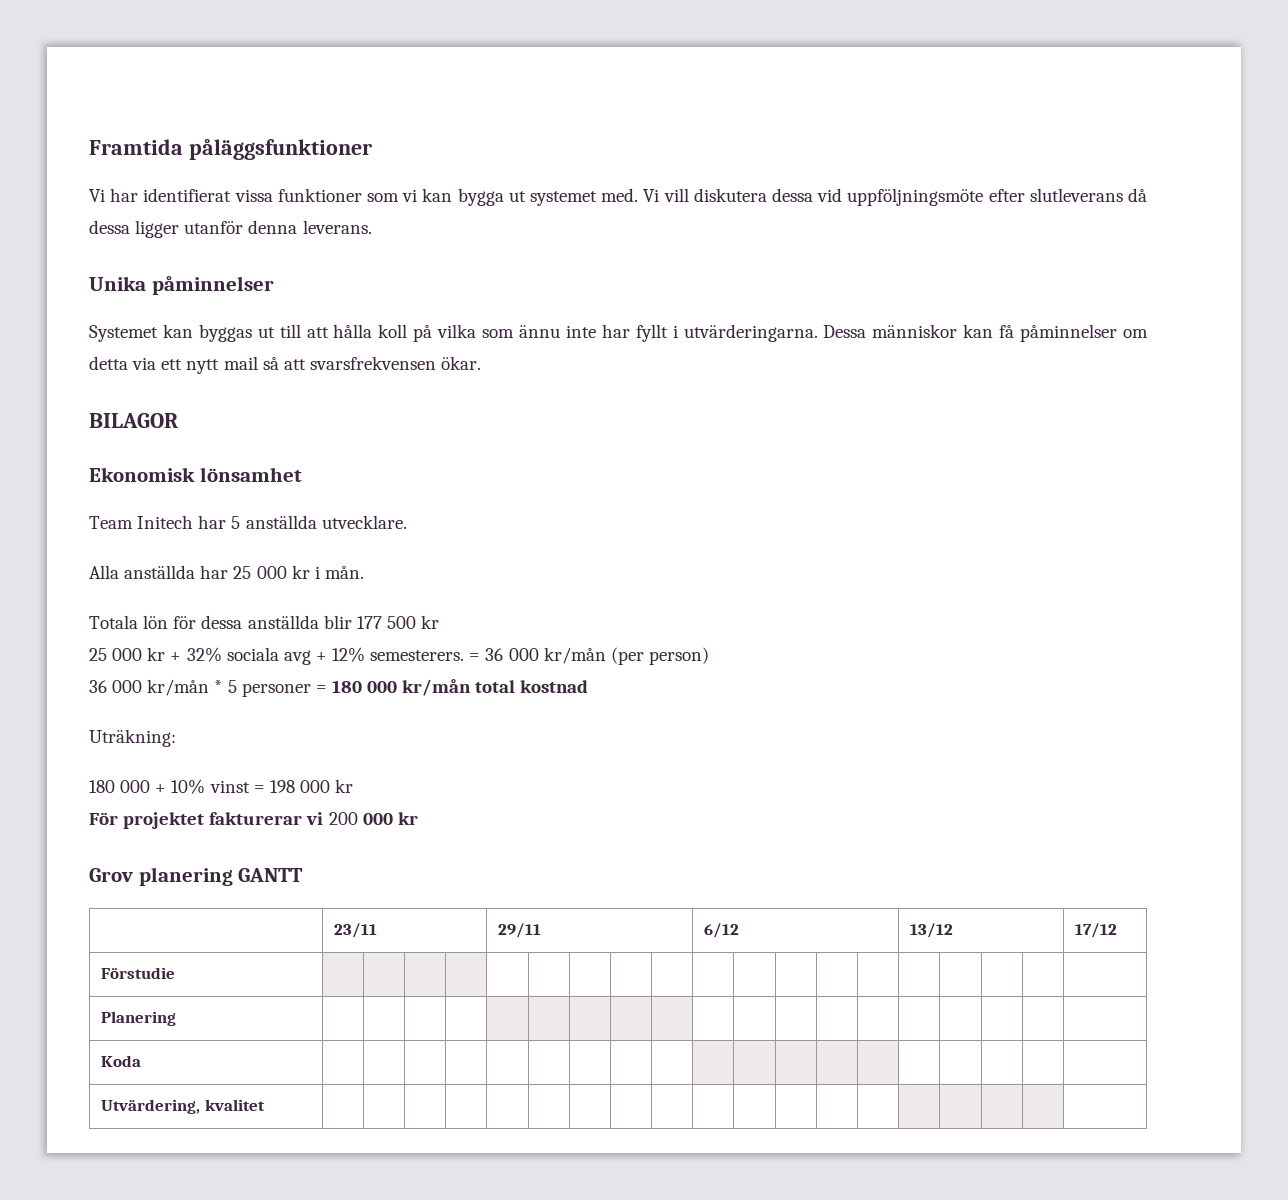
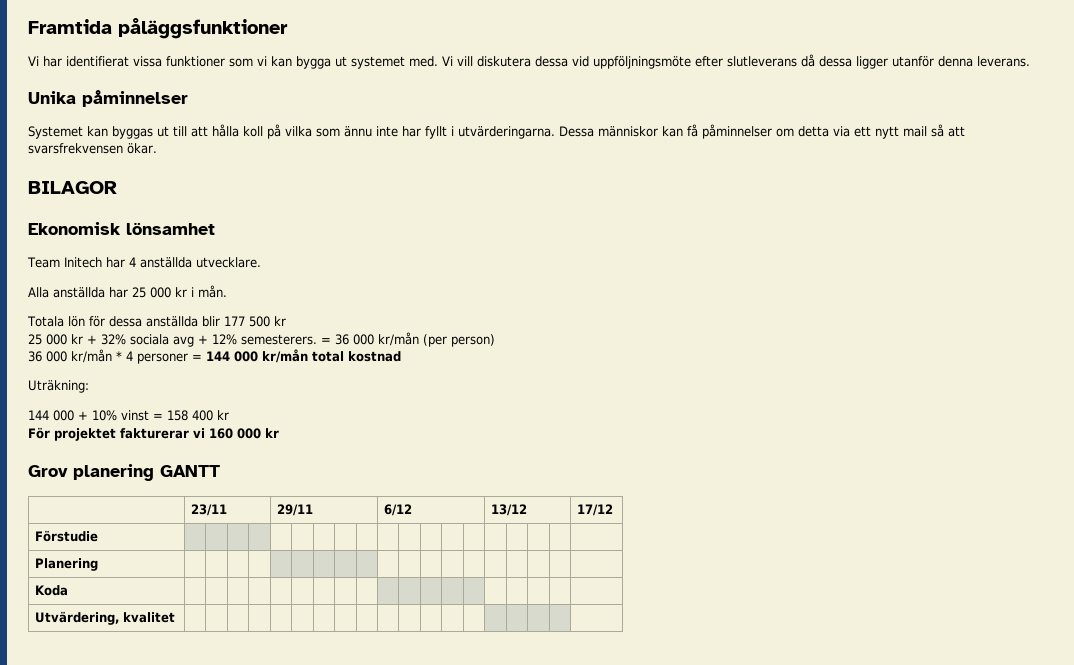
[231,516,241,529] 5 -> [128,257,136,267] 4
[227,680,237,693] 5 -> [126,351,133,361] 4
[331,680,362,693] 180 -> [206,351,230,361] 144
[89,780,115,793] 180 -> [28,410,49,420] 144
[269,780,330,793] 198 000 -> [167,410,213,421] 158 400
[328,812,358,825] 200 -> [209,428,233,439] 160

